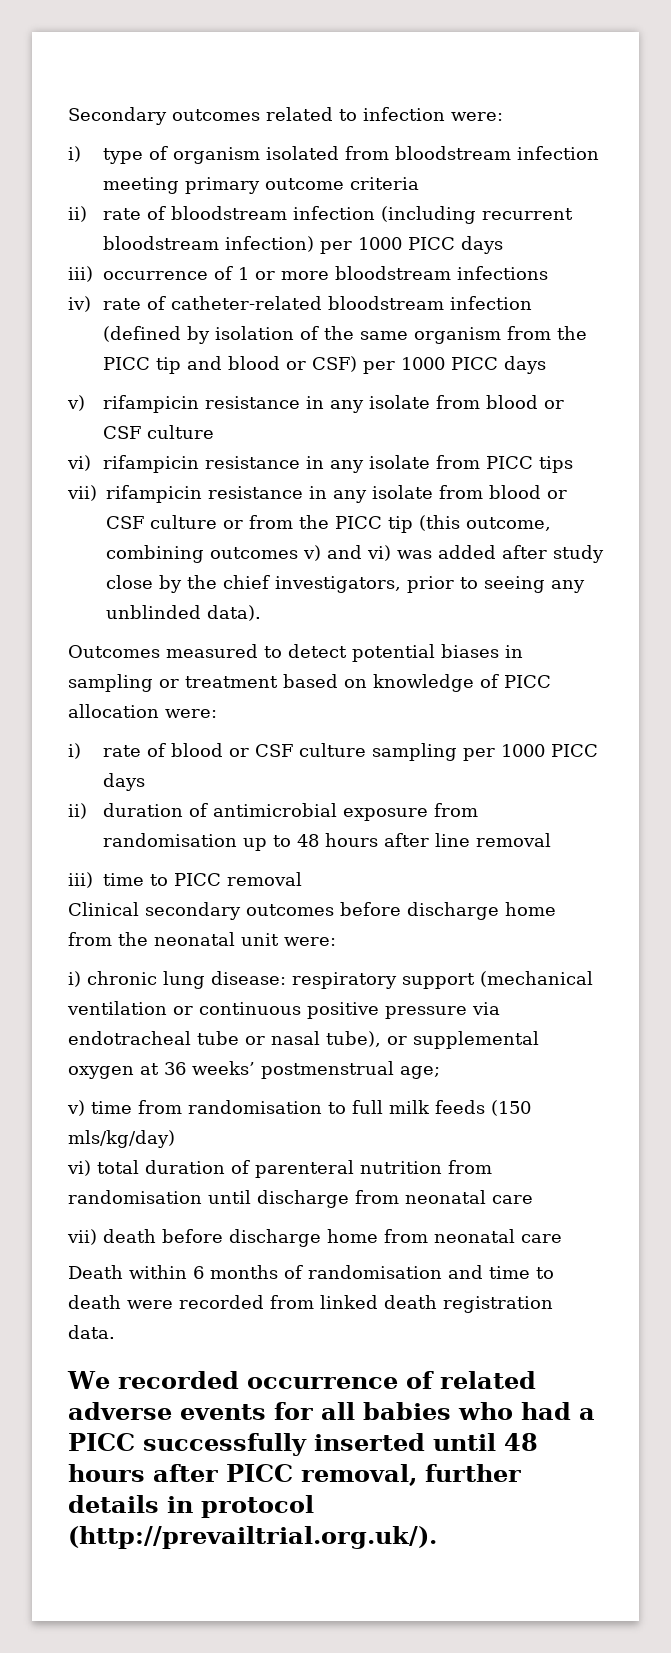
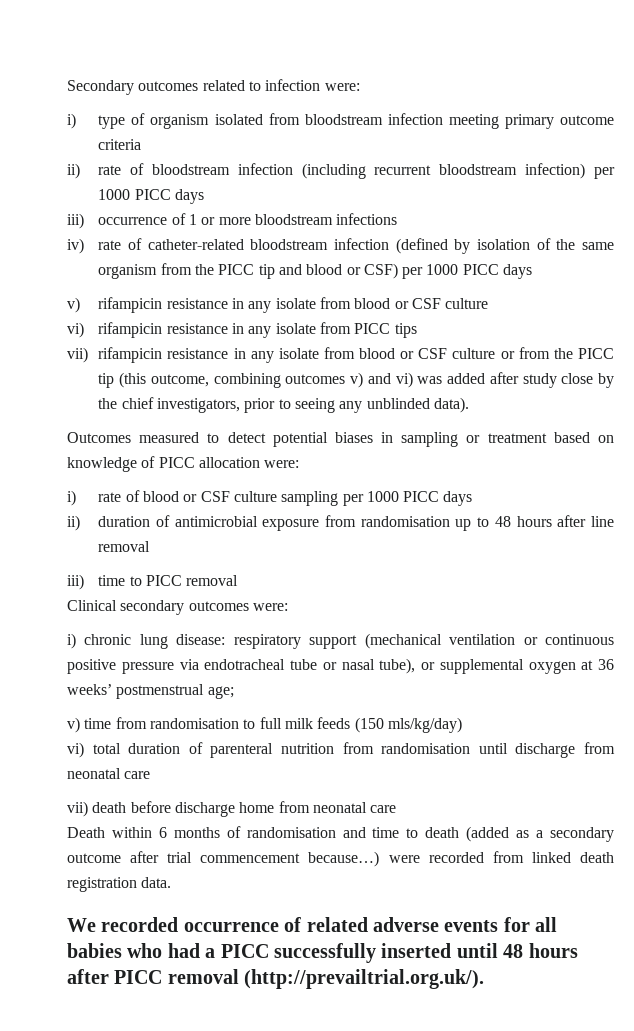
[340,902,556,920] [68,932,279,946] before discharge home from the neonatal unit -> (249, 606) none
(121, 1302) none -> [466,826,614,842] [67,851,380,867] (added as a secondary outcome after trial commencement because…)
[301,1464,521,1486] [68,1495,314,1518] removal, further details in protocol -> [167,969,239,984] removal

